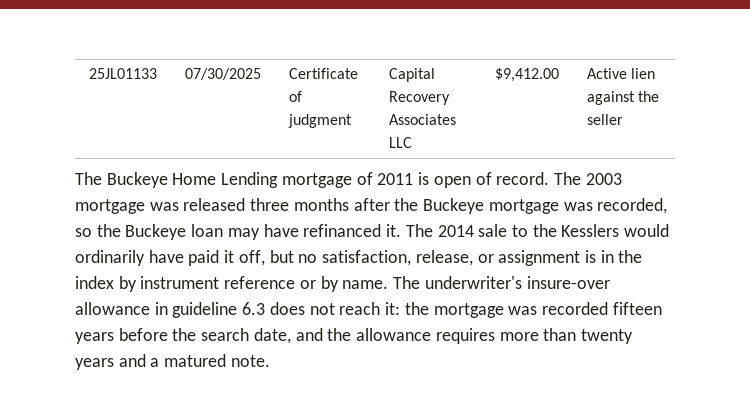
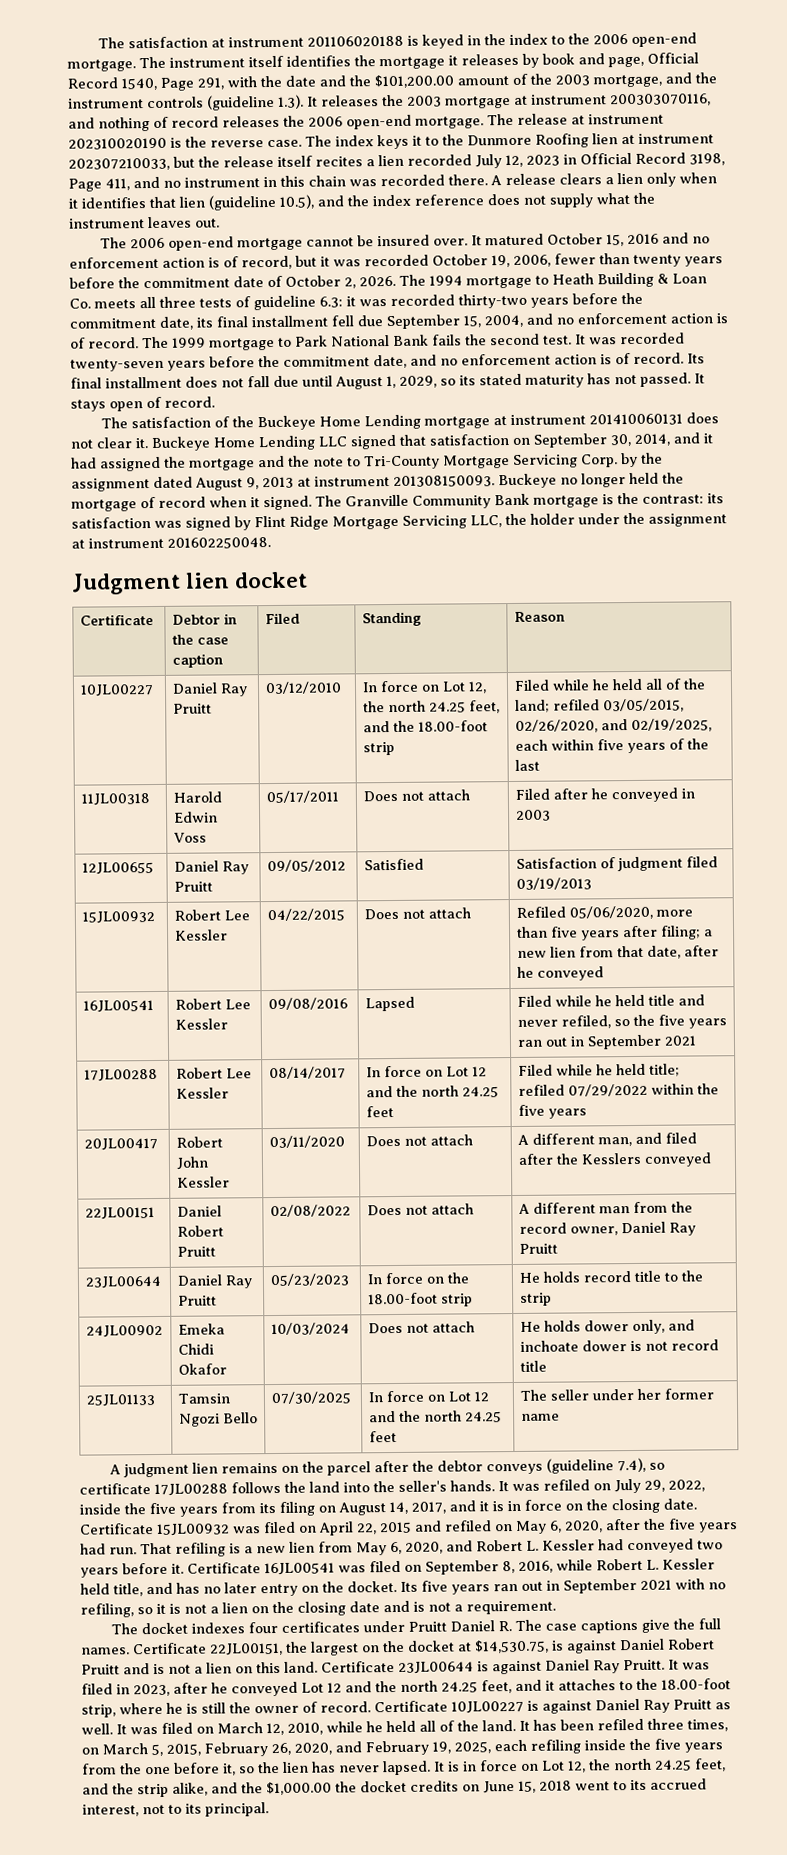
[88,68,157,79] [184,68,261,80] [288,68,358,79] [288,91,302,102] [287,114,352,128] [388,68,435,82] [388,91,450,105] [388,114,456,125] [388,137,412,148] [494,68,559,82] [586,68,655,79] [586,91,659,105] [586,114,623,125] [75,172,622,188] [75,198,668,214] [75,224,670,240] [75,250,643,266] [75,276,610,292] [75,302,662,318] [75,328,633,344] [75,354,270,370] 25JL01133 | 07/30/2025 | Certificate of judgment | Capital Recovery Associates LLC | $9,412.00 | Active lien against the seller // The Buckeye Home Lending mortgage of 2011 is open of record. The 2003 mortgage was released three months after the Buckeye mortgage was recorded, so the Buckeye loan may have refinanced it. The 2014 sale to the Kesslers would ordinarily have paid it off, but no satisfaction, release, or assignment is in the index by instrument reference or by name. The underwriter's insure-over allowance in guideline 6.3 does not reach it: the mortgage was recorded fifteen years before the search date, and the allowance requires more than twenty years and a matured note. -> [97,32,697,49] [67,52,699,72] [67,72,717,91] [68,93,711,111] [68,113,664,132] [68,133,714,150] [68,152,725,171] [68,172,717,192] [68,192,655,211] [69,216,220,229] [99,232,710,251] [69,253,723,270] [69,272,707,289] [69,292,643,311] [69,312,728,330] [70,332,685,351] [70,352,705,372] [70,372,705,390] [70,396,215,412] [100,412,719,431] [70,432,713,452] [71,452,663,472] [71,472,684,492] [71,492,724,512] [71,512,727,531] [71,537,271,549] [72,571,309,595] [79,614,154,626] [171,613,237,625] [171,634,229,645] [171,653,223,668] [264,612,300,625] [361,611,422,627] [513,611,565,622] [79,684,154,697] [171,682,248,697] [172,703,212,714] [264,681,342,695] [361,680,487,694] [362,700,500,714] [362,720,488,733] [362,741,395,756] [513,678,706,691] [514,698,684,713] [514,718,712,733] [514,738,709,754] [514,759,540,771] [80,793,150,806] [172,791,222,803] [173,811,218,823] [172,832,207,843] [265,790,339,804] [362,789,470,802] [514,787,695,803] [515,809,551,821] [81,862,154,875] [173,860,249,875] [173,881,213,892] [266,859,346,873] [363,858,424,871] [515,856,718,872] [515,877,592,890] [81,910,155,924] [173,909,250,921] [174,929,228,941] [266,908,345,922] [363,907,471,920] [515,905,693,920] [515,925,713,941] [516,945,719,959] [516,966,604,981] [82,1000,154,1013] [174,998,251,1010] [174,1018,228,1030] [267,997,348,1011] [364,996,415,1012] [516,994,705,1007] [516,1014,727,1029] [516,1034,696,1050] [83,1068,158,1082] [175,1067,252,1079] [175,1087,229,1099] [268,1066,346,1080] [365,1065,487,1078] [365,1085,499,1098] [365,1106,394,1118] [517,1063,680,1077] [517,1083,719,1097] [517,1104,587,1119] [83,1137,158,1151] [175,1136,223,1148] [175,1156,209,1170] [176,1176,230,1188] [268,1135,345,1149] [365,1134,473,1147] [516,1132,697,1147] [517,1152,712,1167] [84,1207,155,1220] [176,1205,222,1217] [176,1225,224,1237] [176,1246,216,1257] [269,1204,351,1218] [366,1203,474,1216] [517,1201,693,1214] [518,1221,696,1236] [518,1243,558,1254] [84,1275,162,1289] [176,1274,253,1289] [177,1295,217,1306] [269,1273,349,1287] [366,1272,469,1285] [367,1292,473,1307] [518,1270,703,1283] [519,1292,552,1306] [85,1324,163,1338] [177,1323,225,1335] [177,1343,214,1355] [177,1363,227,1375] [270,1322,350,1336] [367,1321,475,1334] [519,1319,695,1335] [519,1339,719,1352] [519,1360,547,1372] [85,1394,156,1407] [177,1393,230,1404] [178,1412,258,1427] [270,1391,351,1405] [367,1390,489,1403] [368,1410,502,1423] [368,1430,397,1443] [519,1388,714,1401] [520,1413,560,1421] [108,1457,665,1478] [79,1478,705,1497] [79,1498,697,1517] [79,1518,738,1537] [80,1538,723,1557] [80,1558,715,1578] [80,1578,726,1597] [80,1600,556,1618] [110,1618,721,1635] [81,1638,715,1656] [81,1659,710,1675] [81,1678,731,1697] [81,1698,731,1718] [81,1718,728,1736] [81,1738,723,1757] [81,1758,726,1776] [82,1778,707,1798] [82,1802,269,1817] The satisfaction at instrument 201106020188 is keyed in the index to the 2006 open-end mortgage. The instrument itself identifies the mortgage it releases by book and page, Official Record 1540, Page 291, with the date and the $101,200.00 amount of the 2003 mortgage, and the instrument controls (guideline 1.3). It releases the 2003 mortgage at instrument 200303070116, and nothing of record releases the 2006 open-end mortgage. The release at instrument 202310020190 is the reverse case. The index keys it to the Dunmore Roofing lien at instrument 202307210033, but the release itself recites a lien recorded July 12, 2023 in Official Record 3198, Page 411, and no instrument in this chain was recorded there. A release clears a lien only when it identifies that lien (guideline 10.5), and the index reference does not supply what the instrument leaves out. // The 2006 open-end mortgage cannot be insured over. It matured October 15, 2016 and no enforcement action is of record, but it was recorded October 19, 2006, fewer than twenty years before the commitment date of October 2, 2026. The 1994 mortgage to Heath Building & Loan Co. meets all three tests of guideline 6.3: it was recorded thirty-two years before the commitment date, its final installment fell due September 15, 2004, and no enforcement action is of record. The 1999 mortgage to Park National Bank fails the second test. It was recorded twenty-seven years before the commitment date, and no enforcement action is of record. Its final installment does not fall due until August 1, 2029, so its stated maturity has not passed. It stays open of record. // The satisfaction of the Buckeye Home Lending mortgage at instrument 201410060131 does not clear it. Buckeye Home Lending LLC signed that satisfaction on September 30, 2014, and it had assigned the mortgage and the note to Tri-County Mortgage Servicing Corp. by the assignment dated August 9, 2013 at instrument 201308150093. Buckeye no longer held the mortgage of record when it signed. The Granville Community Bank mortgage is the contrast: its satisfaction was signed by Flint Ridge Mortgage Servicing LLC, the holder under the assignment at instrument 201602250048. // Judgment lien docket // Certificate | Debtor in the case caption | Filed | Standing | Reason // 10JL00227 | Daniel Ray Pruitt | 03/12/2010 | In force on Lot 12, the north 24.25 feet, and the 18.00-foot strip | Filed while he held all of the land; refiled 03/05/2015, 02/26/2020, and 02/19/2025, each within five years of the last // 11JL00318 | Harold Edwin Voss | 05/17/2011 | Does not attach | Filed after he conveyed in 2003 // 12JL00655 | Daniel Ray Pruitt | 09/05/2012 | Satisfied | Satisfaction of judgment filed 03/19/2013 // 15JL00932 | Robert Lee Kessler | 04/22/2015 | Does not attach | Refiled 05/06/2020, more than five years after filing; a new lien from that date, after he conveyed // 16JL00541 | Robert Lee Kessler | 09/08/2016 | Lapsed | Filed while he held title and never refiled, so the five years ran out in September 2021 // 17JL00288 | Robert Lee Kessler | 08/14/2017 | In force on Lot 12 and the north 24.25 feet | Filed while he held title; refiled 07/29/2022 within the five years // 20JL00417 | Robert John Kessler | 03/11/2020 | Does not attach | A different man, and filed after the Kesslers conveyed // 22JL00151 | Daniel Robert Pruitt | 02/08/2022 | Does not attach | A different man from the record owner, Daniel Ray Pruitt // 23JL00644 | Daniel Ray Pruitt | 05/23/2023 | In force on the 18.00-foot strip | He holds record title to the strip // 24JL00902 | Emeka Chidi Okafor | 10/03/2024 | Does not attach | He holds dower only, and inchoate dower is not record title // 25JL01133 | Tamsin Ngozi Bello | 07/30/2025 | In force on Lot 12 and the north 24.25 feet | The seller under her former name // A judgment lien remains on the parcel after the debtor conveys (guideline 7.4), so certificate 17JL00288 follows the land into the seller's hands. It was refiled on July 29, 2022, inside the five years from its filing on August 14, 2017, and it is in force on the closing date. Certificate 15JL00932 was filed on April 22, 2015 and refiled on May 6, 2020, after the five years had run. That refiling is a new lien from May 6, 2020, and Robert L. Kessler had conveyed two years before it. Certificate 16JL00541 was filed on September 8, 2016, while Robert L. Kessler held title, and has no later entry on the docket. Its five years ran out in September 2021 with no refiling, so it is not a lien on the closing date and is not a requirement. // The docket indexes four certificates under Pruitt Daniel R. The case captions give the full names. Certificate 22JL00151, the largest on the docket at $14,530.75, is against Daniel Robert Pruitt and is not a lien on this land. Certificate 23JL00644 is against Daniel Ray Pruitt. It was filed in 2023, after he conveyed Lot 12 and the north 24.25 feet, and it attaches to the 18.00-foot strip, where he is still the owner of record. Certificate 10JL00227 is against Daniel Ray Pruitt as well. It was filed on March 12, 2010, while he held all of the land. It has been refiled three times, on March 5, 2015, February 26, 2020, and February 19, 2025, each refiling inside the five years from the one before it, so the lien has never lapsed. It is in force on Lot 12, the north 24.25 feet, and the strip alike, and the $1,000.00 the docket credits on June 15, 2018 went to its accrued interest, not to its principal.

